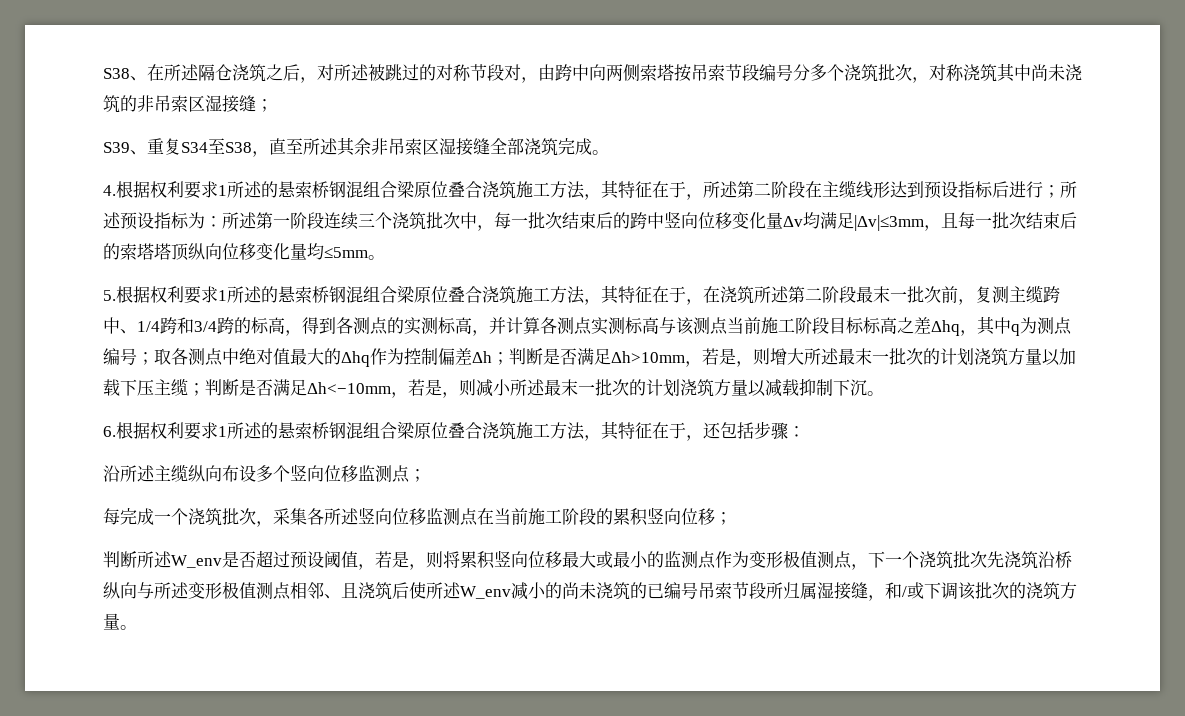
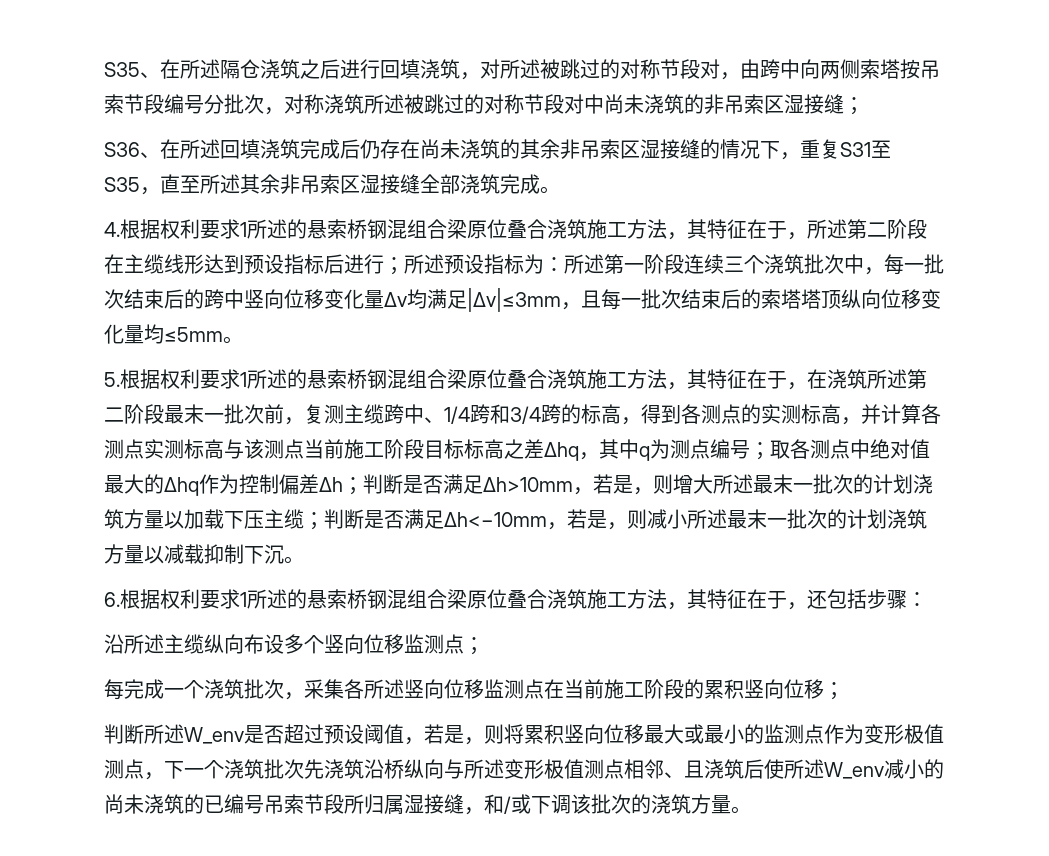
[103,68,130,79] S38 -> [104,62,140,77] S35
(300, 72) none -> [340,59,460,79] 进行回填浇筑
[810,64,878,82] 多个浇筑 -> (224, 104) none
[997,63,1015,82] 其 -> [364,94,584,114] 所述被跳过的对称节段对
[103,138,252,155] S39、重复S34至S38 -> [104,139,891,160] [104,177,140,192] S36、在所述回填浇筑完成后仍存在尚未浇筑的其余非吊索区湿接缝的情况下，重复S31至S35

